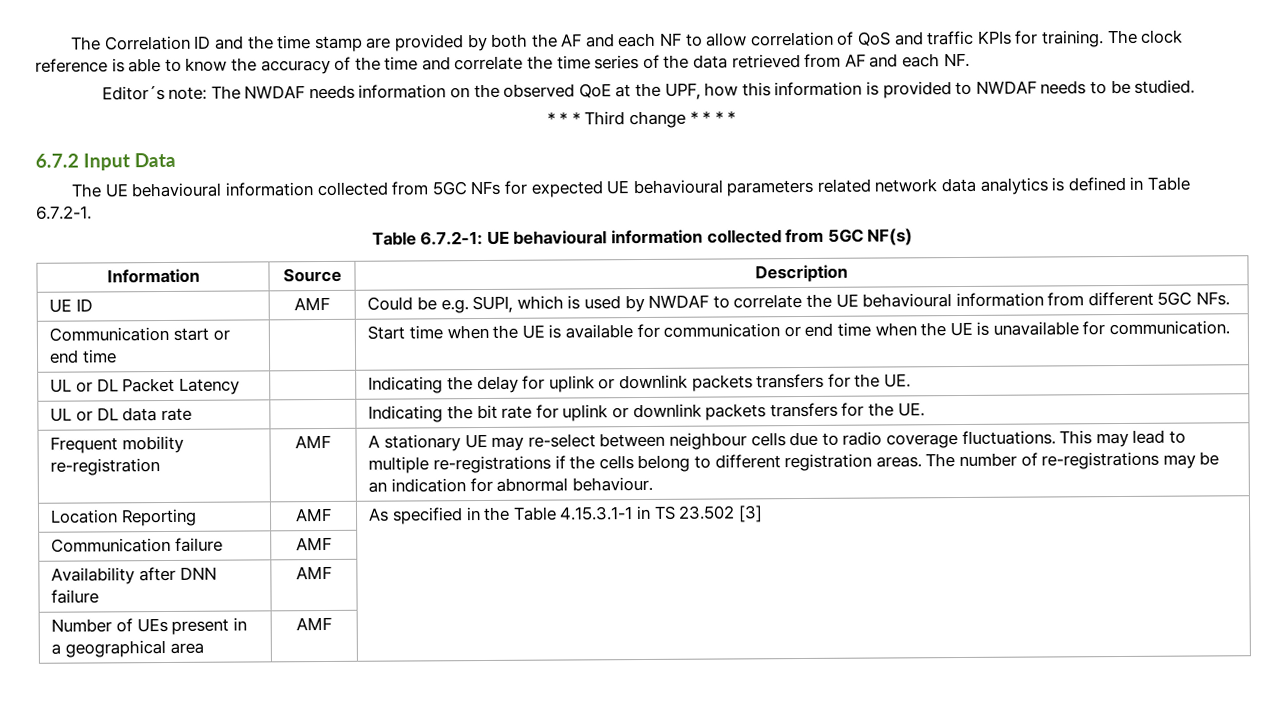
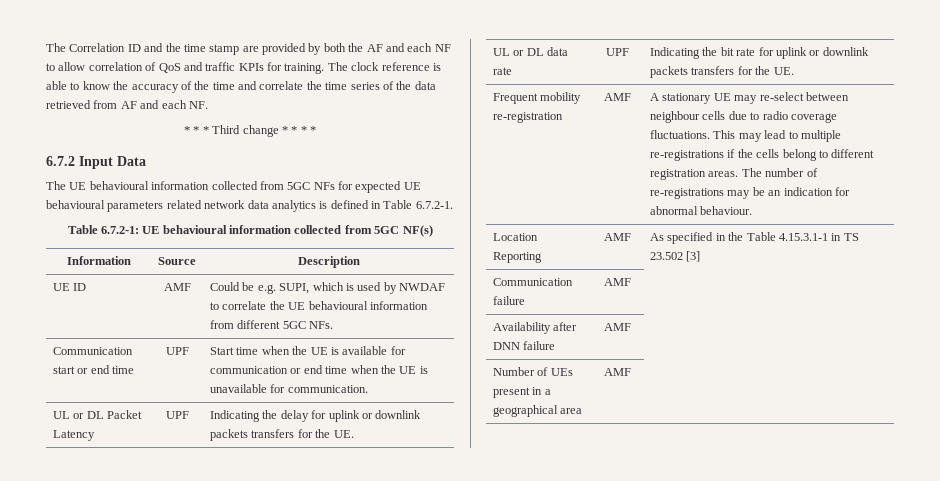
[101,79,1196,101] // Editor´s note: The NWDAF needs information on the observed QoE at the UPF, how this information is provided to NWDAF needs to be studied. -> (208, 105) none
(118, 356) none -> [165,347,189,355] UPF
(240, 386) none -> [165,411,189,419] UPF
(192, 414) none -> [605,48,629,56] UPF

